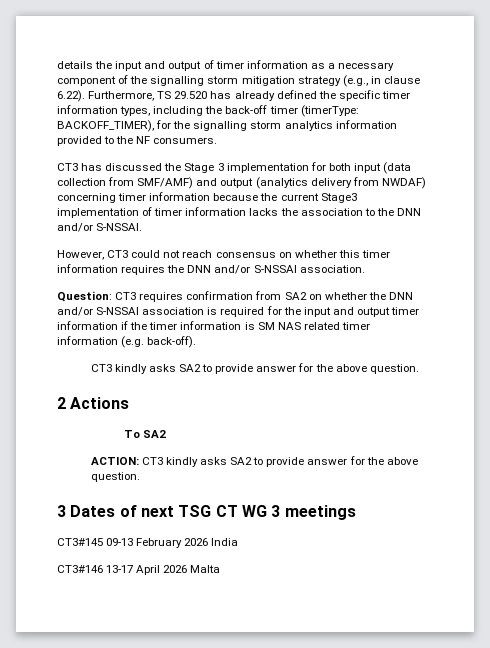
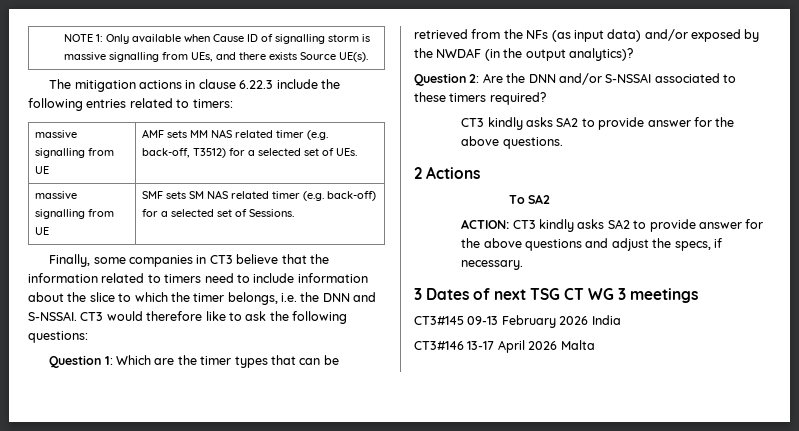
[57,60,395,71] [57,75,420,87] [57,90,410,102] [57,105,359,117] [57,120,397,132] [57,136,218,146] [57,162,412,174] [57,177,426,189] [57,192,357,203] [57,207,421,218] [57,223,143,232] [57,250,390,260] [57,264,365,275] [57,291,413,302] [57,306,420,317] [57,321,370,330] [57,336,197,348] details the input and output of timer information as a necessary component of the signalling storm mitigation strategy (e.g., in clause 6.22). Furthermore, TS 29.520 has already defined the specific timer information types, including the back-off timer (timerType: BACKOFF_TIMER), for the signalling storm analytics information provided to the NF consumers. // CT3 has discussed the Stage 3 implementation for both input (data collection from SMF/AMF) and output (analytics delivery from NWDAF) concerning timer information because the current Stage3 implementation of timer information lacks the association to the DNN and/or S-NSSAI. // However, CT3 could not reach consensus on whether this timer information requires the DNN and/or S-NSSAI association. // Question: CT3 requires confirmation from SA2 on whether the DNN and/or S-NSSAI association is required for the input and output timer information if the timer information is SM NAS related timer information (e.g. back-off). -> [63,34,370,44] [63,52,368,62] [49,79,340,92] [28,98,233,111] [35,130,78,138] [35,148,115,158] [35,166,50,174] [142,129,329,140] [142,148,358,158] [35,191,78,199] [35,209,115,219] [35,227,50,235] [142,190,377,201] [142,209,295,217] [49,254,329,267] [28,273,368,283] [28,292,377,305] [28,311,347,324] [28,331,88,343] [49,355,339,368] [414,29,760,42] [414,48,633,61] [414,73,736,86] [414,92,546,105] NOTE 1: Only available when Cause ID of signalling storm is massive signalling from UEs, and there exists Source UE(s). // The mitigation actions in clause 6.22.3 include the following entries related to timers: // massive signalling from UE | AMF sets MM NAS related timer (e.g. back-off, T3512) for a selected set of UEs. // massive signalling from UE | SMF sets SM NAS related timer (e.g. back-off) for a selected set of Sessions. // Finally, some companies in CT3 believe that the information related to timers need to include information about the slice to which the timer belongs, i.e. the DNN and S-NSSAI. CT3 would therefore like to ask the following questions: // Question 1: Which are the timer types that can be retrieved from the NFs (as input data) and/or exposed by the NWDAF (in the output analytics)? // Question 2: Are the DNN and/or S-NSSAI associated to these timers required?
[369,364,419,374] question. -> [502,137,563,149] questions.
[90,472,140,482] question. -> [525,238,722,251] [461,260,524,270] questions and adjust the specs, if necessary.

